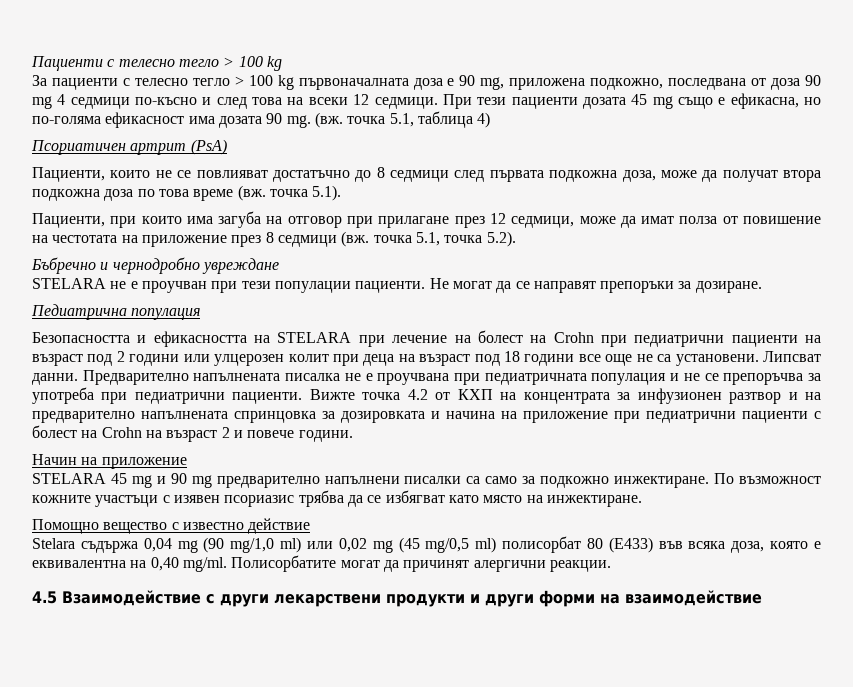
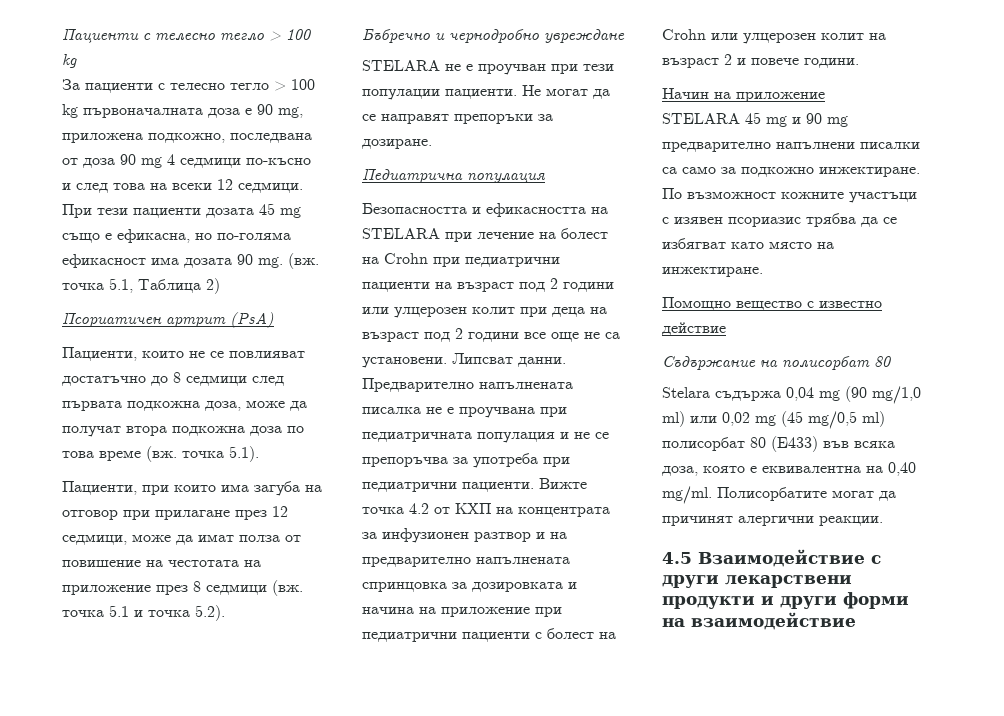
[417,111,491,128] таблица 4) -> [138,278,220,294] Таблица 2)
[415,232,440,246] 5.1, -> [109,605,143,617] 5.1 и
[504,351,521,362] 18 -> [455,328,463,339] 2
(142, 432) none -> [711,33,864,44] или улцерозен колит
(311, 526) none -> [662,356,891,371] // Съдържание на полисорбат 80

